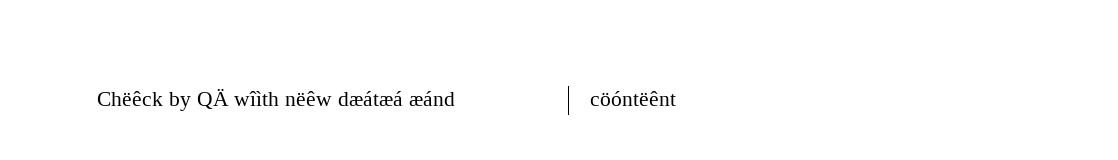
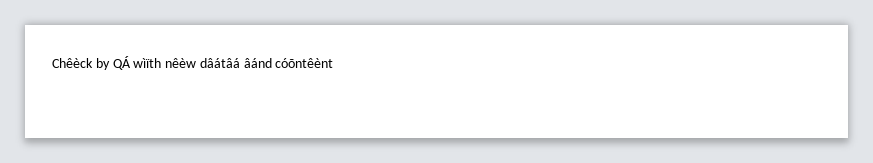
[97,88,676,111] Chëêck by QÄ wîìth nëêw dæátæá æánd cöóntëênt -> [52,56,334,70] Chêèck by QÁ wìïth nêèw dâátâá âánd cóõntêènt

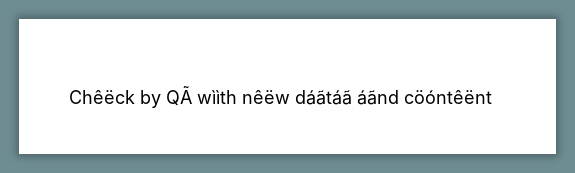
[52,56,334,70] Chêèck by QÁ wìïth nêèw dâátâá âánd cóõntêènt -> [69,86,492,108] Chêëck by QÃ wììth nêëw dáãtáã áãnd cöóntêënt

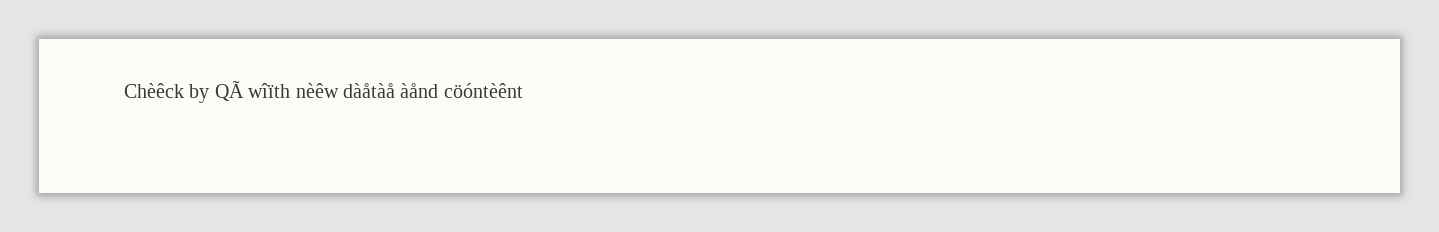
[69,90,135,104] Chêëck -> [124,83,184,98] Chèêck
[197,90,492,105] wììth nêëw dáãtáã áãnd cöóntêënt -> [248,83,523,98] wîïth nèêw dàåtàå àånd cöóntèênt

